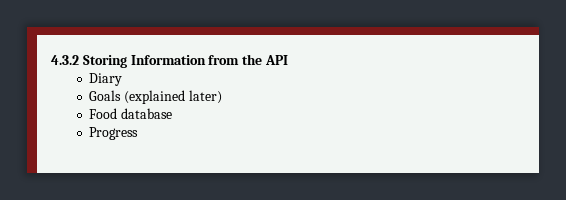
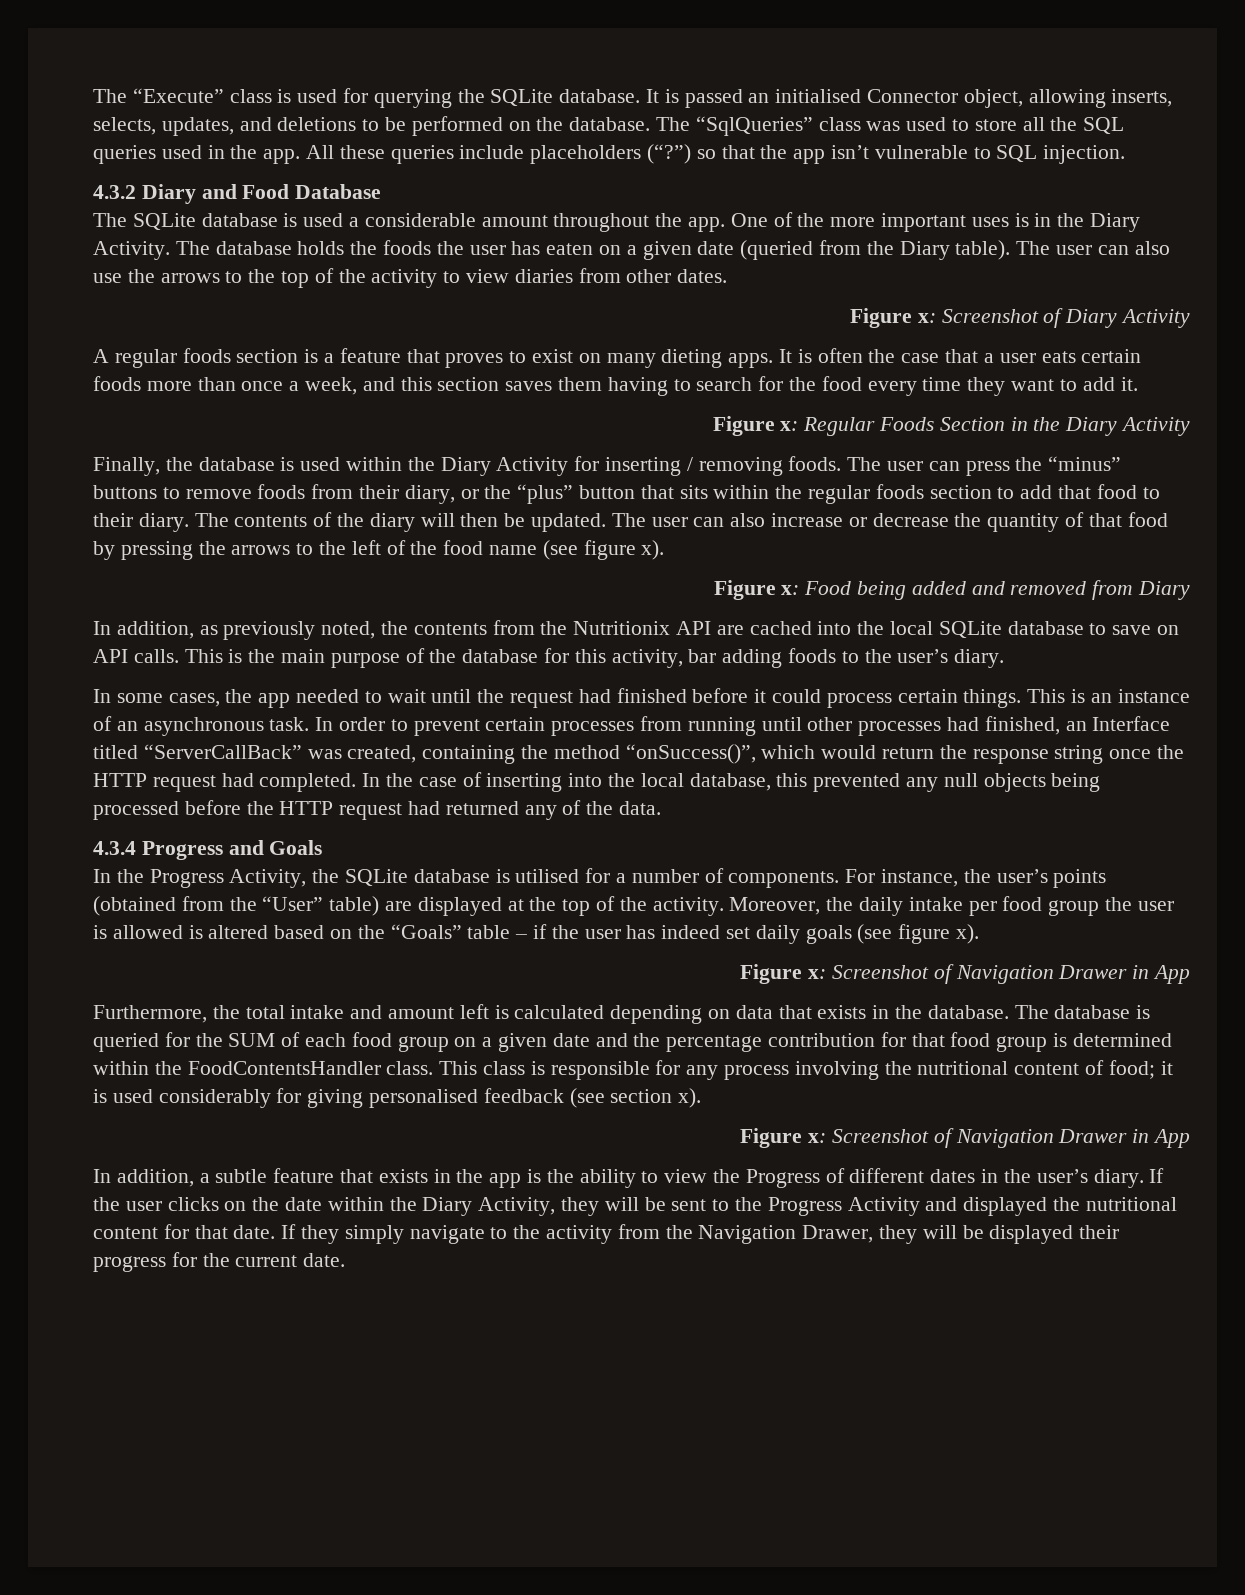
[51,54,288,68] [89,73,123,86] [89,90,222,104] [89,108,173,119] [89,127,139,140] 4.3.2 Storing Information from the API // Diary // Goals (explained later) // Food database // Progress -> [93,88,1173,108] [93,116,1125,136] [93,144,1126,164] [93,184,382,204] [93,212,1141,232] [93,240,1170,260] [93,268,728,288] [849,308,1190,328] [93,348,1142,368] [93,376,1138,396] [712,416,1190,436] [93,456,1122,476] [93,484,1160,504] [93,512,1168,532] [93,540,665,560] [713,580,1190,600] [93,620,1180,640] [93,648,1005,668] [93,688,1190,708] [93,716,1171,736] [93,744,1185,764] [93,772,1101,792] [93,800,662,820] [93,840,323,860] [93,868,1107,888] [93,896,1174,916] [93,924,980,944] [740,964,1190,984] [93,1004,1151,1024] [93,1032,1172,1052] [93,1060,1173,1080] [93,1088,702,1108] [740,1128,1190,1148] [93,1168,1165,1188] [93,1197,1177,1216] [93,1224,1120,1244] [93,1252,346,1272] The “Execute” class is used for querying the SQLite database. It is passed an initialised Connector object, allowing inserts, selects, updates, and deletions to be performed on the database. The “SqlQueries” class was used to store all the SQL queries used in the app. All these queries include placeholders (“?”) so that the app isn’t vulnerable to SQL injection. // 4.3.2 Diary and Food Database // The SQLite database is used a considerable amount throughout the app. One of the more important uses is in the Diary Activity. The database holds the foods the user has eaten on a given date (queried from the Diary table). The user can also use the arrows to the top of the activity to view diaries from other dates. // Figure x: Screenshot of Diary Activity // A regular foods section is a feature that proves to exist on many dieting apps. It is often the case that a user eats certain foods more than once a week, and this section saves them having to search for the food every time they want to add it. // Figure x: Regular Foods Section in the Diary Activity // Finally, the database is used within the Diary Activity for inserting / removing foods. The user can press the “minus” buttons to remove foods from their diary, or the “plus” button that sits within the regular foods section to add that food to their diary. The contents of the diary will then be updated. The user can also increase or decrease the quantity of that food by pressing the arrows to the left of the food name (see figure x). // Figure x: Food being added and removed from Diary // In addition, as previously noted, the contents from the Nutritionix API are cached into the local SQLite database to save on API calls. This is the main purpose of the database for this activity, bar adding foods to the user’s diary. // In some cases, the app needed to wait until the request had finished before it could process certain things. This is an instance of an asynchronous task. In order to prevent certain processes from running until other processes had finished, an Interface titled “ServerCallBack” was created, containing the method “onSuccess()”, which would return the response string once the HTTP request had completed. In the case of inserting into the local database, this prevented any null objects being processed before the HTTP request had returned any of the data. // 4.3.4 Progress and Goals // In the Progress Activity, the SQLite database is utilised for a number of components. For instance, the user’s points (obtained from the “User” table) are displayed at the top of the activity. Moreover, the daily intake per food group the user is allowed is altered based on the “Goals” table – if the user has indeed set daily goals (see figure x). // Figure x: Screenshot of Navigation Drawer in App // Furthermore, the total intake and amount left is calculated depending on data that exists in the database. The database is queried for the SUM of each food group on a given date and the percentage contribution for that food group is determined within the FoodContentsHandler class. This class is responsible for any process involving the nutritional content of food; it is used considerably for giving personalised feedback (see section x). // Figure x: Screenshot of Navigation Drawer in App // In addition, a subtle feature that exists in the app is the ability to view the Progress of different dates in the user’s diary. If the user clicks on the date within the Diary Activity, they will be sent to the Progress Activity and displayed the nutritional content for that date. If they simply navigate to the activity from the Navigation Drawer, they will be displayed their progress for the current date.

